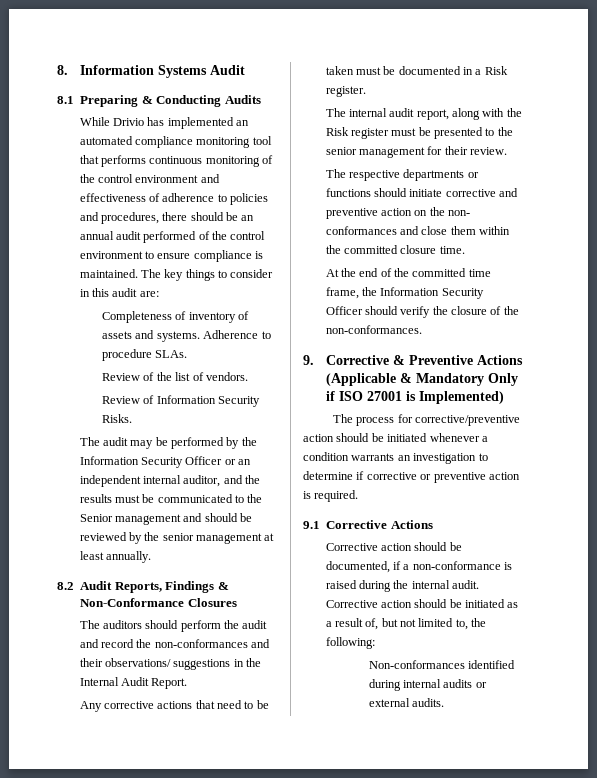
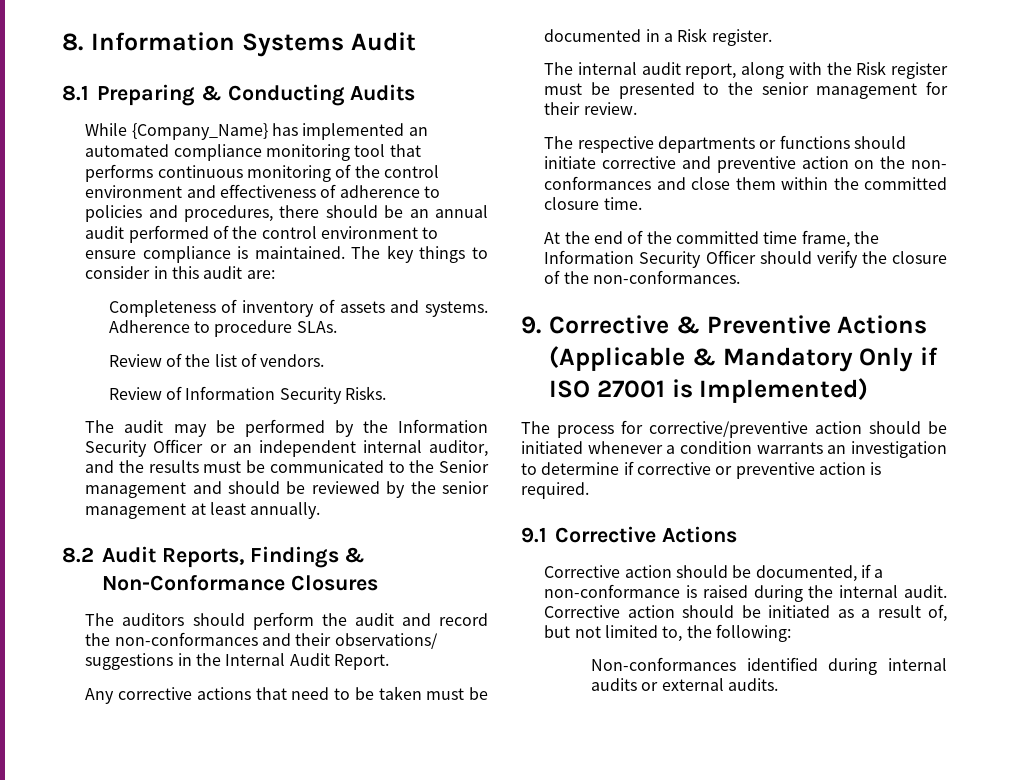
[112,118,144,126] Drivio -> [131,123,268,140] {Company_Name}

